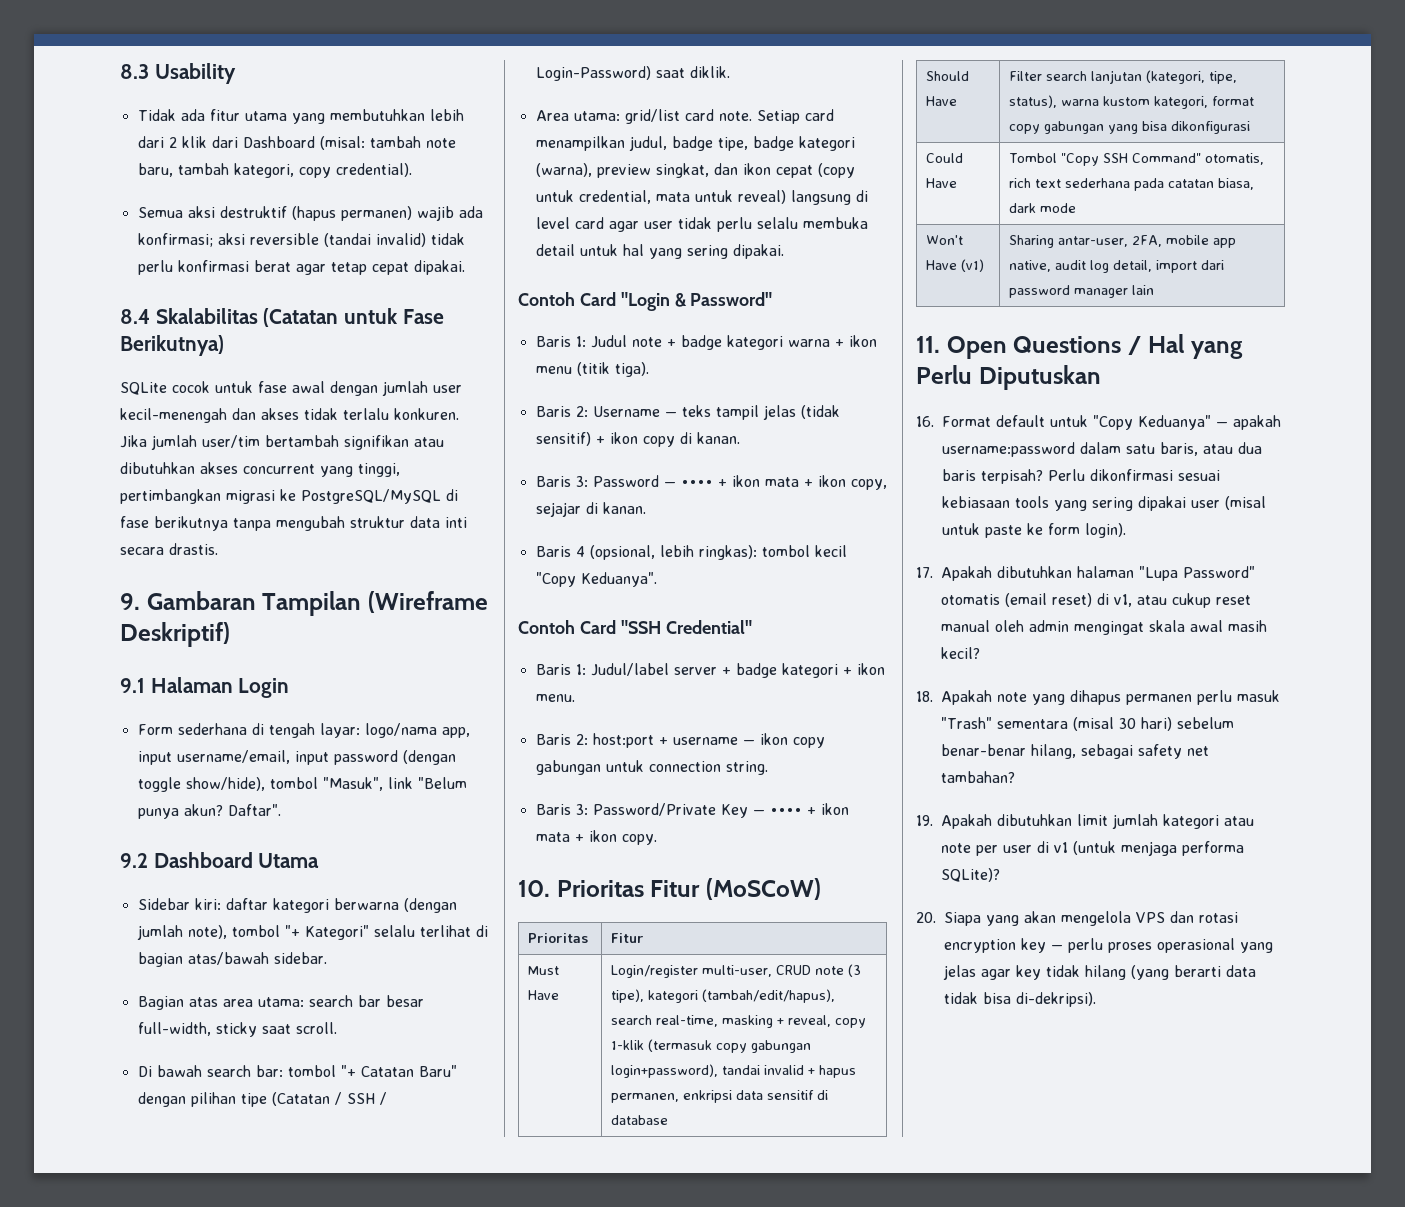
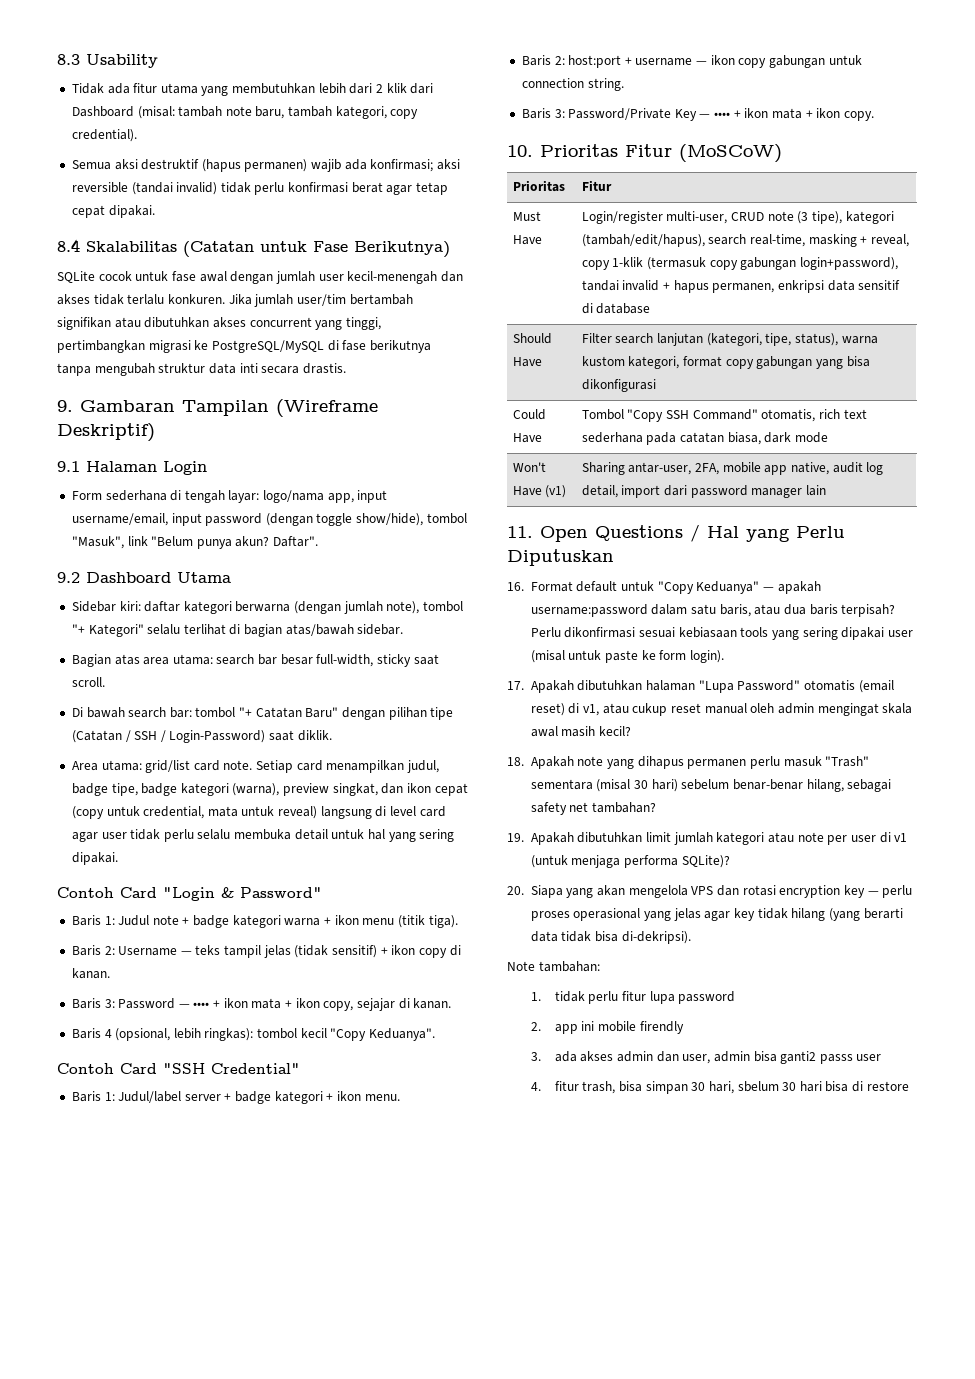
(1096, 999) none -> [507,961,600,972] [530,991,736,1004] [530,1021,684,1034] [530,1051,882,1064] [530,1081,909,1094] // Note tambahan: // 1. tidak perlu fitur lupa password // 2. app ini mobile firendly // 3. ada akses admin dan user, admin bisa ganti2 passs user // 4. fitur trash, bisa simpan 30 hari, sbelum 30 hari bisa di restore

